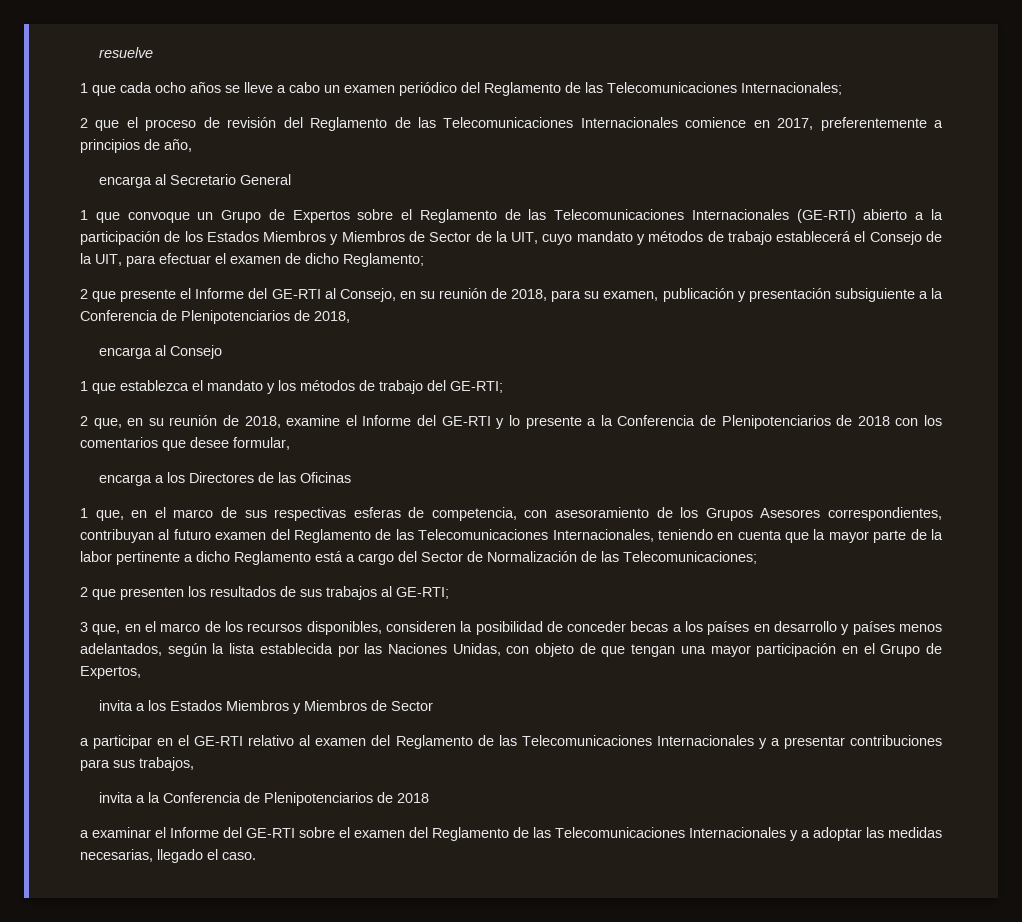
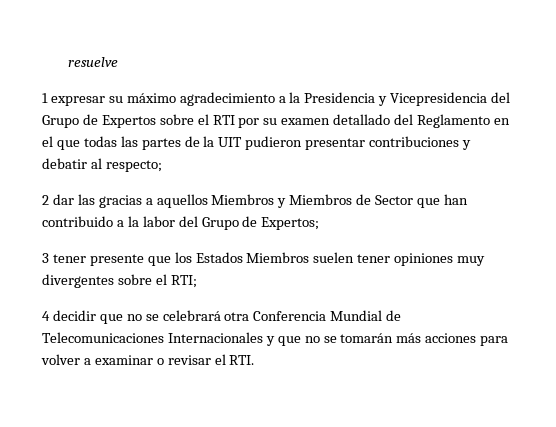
[92,82,842,96] [80,117,943,131] [80,139,192,153] [99,174,292,188] [80,210,214,223] que cada ocho años se lleve a cabo un examen periódico del Reglamento de las Telecomunicaciones Internacionales; // 2 que el proceso de revisión del Reglamento de las Telecomunicaciones Internacionales comience en 2017, preferentemente a principios de año, // encarga al Secretario General // 1 que convoque un -> [50,92,511,106] expresar su máximo agradecimiento a la Presidencia y Vicepresidencia del
[419,209,943,223] [80,231,943,245] [80,253,424,267] [80,288,944,302] [80,310,350,324] [99,345,223,359] [80,380,503,394] [80,415,942,429] [80,437,290,451] [99,472,352,486] [80,507,943,521] [80,529,944,543] [80,551,757,565] [80,586,449,600] [80,621,943,635] [80,643,943,657] [80,666,141,679] [99,700,434,714] [80,735,942,749] [80,757,194,771] [99,792,430,806] [80,827,942,841] [80,849,256,863] Reglamento de las Telecomunicaciones Internacionales (GE-RTI) abierto a la participación de los Estados Miembros y Miembros de Sector de la UIT, cuyo mandato y métodos de trabajo establecerá el Consejo de la UIT, para efectuar el examen de dicho Reglamento; // 2 que presente el Informe del GE-RTI al Consejo, en su reunión de 2018, para su examen, publicación y presentación subsiguiente a la Conferencia de Plenipotenciarios de 2018, // encarga al Consejo // 1 que establezca el mandato y los métodos de trabajo del GE-RTI; // 2 que, en su reunión de 2018, examine el Informe del GE-RTI y lo presente a la Conferencia de Plenipotenciarios de 2018 con los comentarios que desee formular, // encarga a los Directores de las Oficinas // 1 que, en el marco de sus respectivas esferas de competencia, con asesoramiento de los Grupos Asesores correspondientes, contribuyan al futuro examen del Reglamento de las Telecomunicaciones Internacionales, teniendo en cuenta que la mayor parte de la labor pertinente a dicho Reglamento está a cargo del Sector de Normalización de las Telecomunicaciones; // 2 que presenten los resultados de sus trabajos al GE-RTI; // 3 que, en el marco de los recursos disponibles, consideren la posibilidad de conceder becas a los países en desarrollo y países menos adelantados, según la lista establecida por las Naciones Unidas, con objeto de que tengan una mayor participación en el Grupo de Expertos, // invita a los Estados Miembros y Miembros de Sector // a participar en el GE-RTI relativo al examen del Reglamento de las Telecomunicaciones Internacionales y a presentar contribuciones para sus trabajos, // invita a la Conferencia de Plenipotenciarios de 2018 // a examinar el Informe del GE-RTI sobre el examen del Reglamento de las Telecomunicaciones Internacionales y a adoptar las medidas necesarias, llegado el caso. -> [212,114,510,128] [42,136,472,150] [42,158,162,172] [42,194,468,208] [42,216,320,230] [42,252,486,266] [42,274,197,288] [42,310,402,324] [42,332,509,346] [41,354,255,365] RTI por su examen detallado del Reglamento en el que todas las partes de la UIT pudieron presentar contribuciones y debatir al respecto; // 2 dar las gracias a aquellos Miembros y Miembros de Sector que han contribuido a la labor del Grupo de Expertos; // 3 tener presente que los Estados Miembros suelen tener opiniones muy divergentes sobre el RTI; // 4 decidir que no se celebrará otra Conferencia Mundial de Telecomunicaciones Internacionales y que no se tomarán más acciones para volver a examinar o revisar el RTI.

